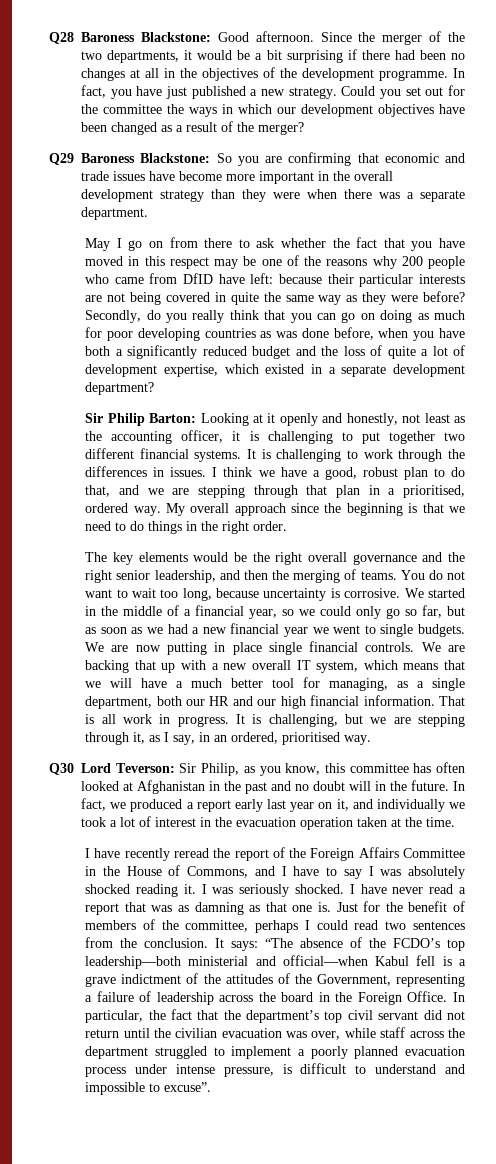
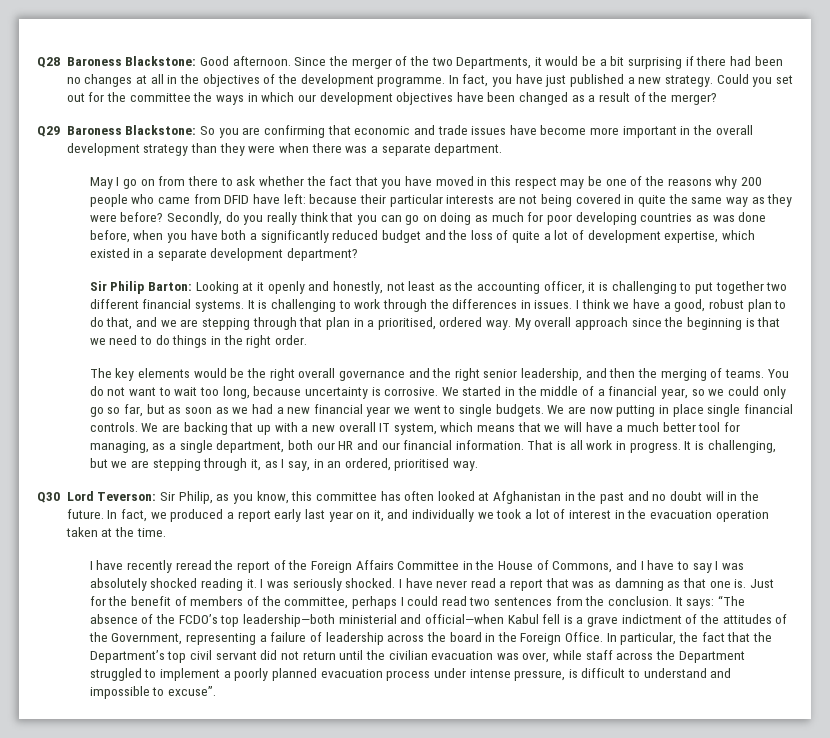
[107,50,180,63] departments, -> [456,57,532,69] Departments,
[183,273,214,284] DfID -> [224,195,250,204] DFID
[280,696,306,709] high -> (400, 446) none
[246,1010,320,1023] department’s -> [89,650,165,663] Department’s
[85,1046,149,1059] department -> [678,651,745,663] Department

